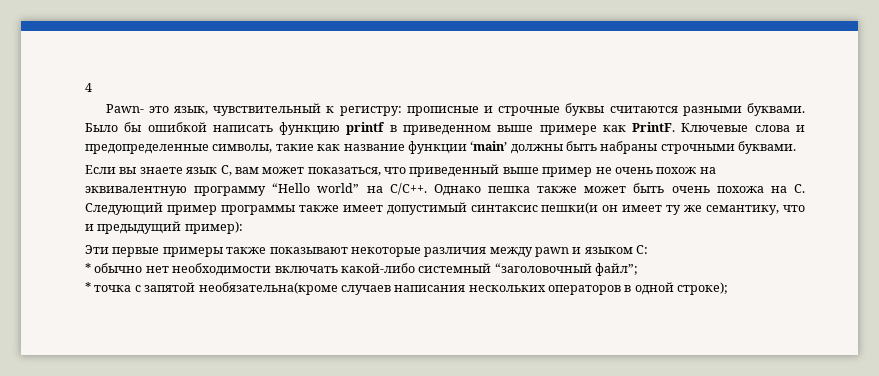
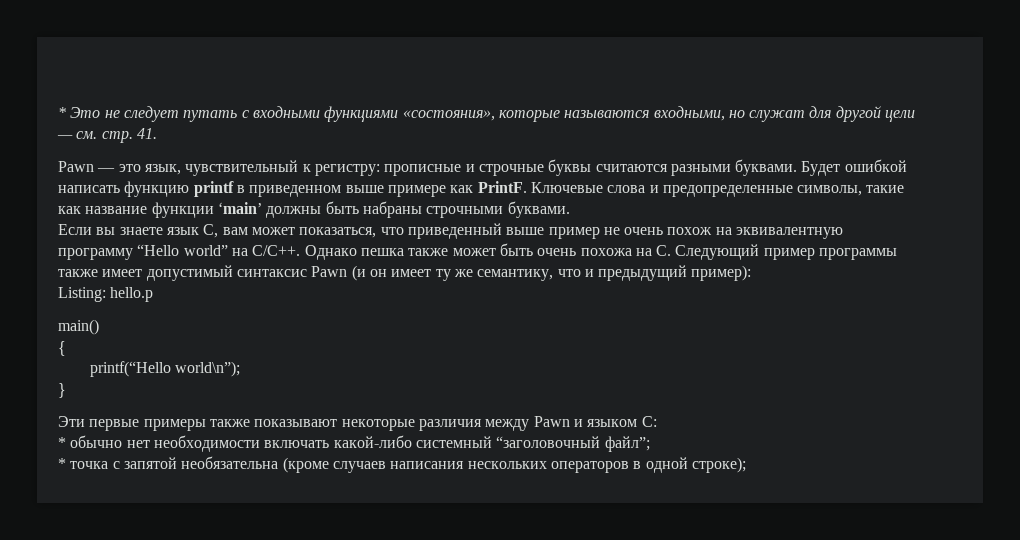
[85,83,92,92] [105,104,144,113] 4 // Pawn- -> [58,106,916,122] [57,128,157,143] [58,161,116,172] * Это не следует путать с входными функциями «состояния», которые называются входными, но служат для другой цели — см. стр. 41. // Pawn —
[85,122,142,132] Было бы -> [801,161,841,176] Будет
[541,202,599,214] пешки(и -> [311,265,366,281] Pawn (и
(243, 227) none -> [58,287,154,302] [58,319,99,335] [58,341,66,356] [89,361,240,377] [58,383,66,398] // Listing: hello.p // main() // { // printf(“Hello world\n”); // }
[535,247,569,257] pawn -> [533,416,570,427] Pawn
[198,282,338,295] необязательна(кроме -> [181,456,329,473] необязательна (кроме

